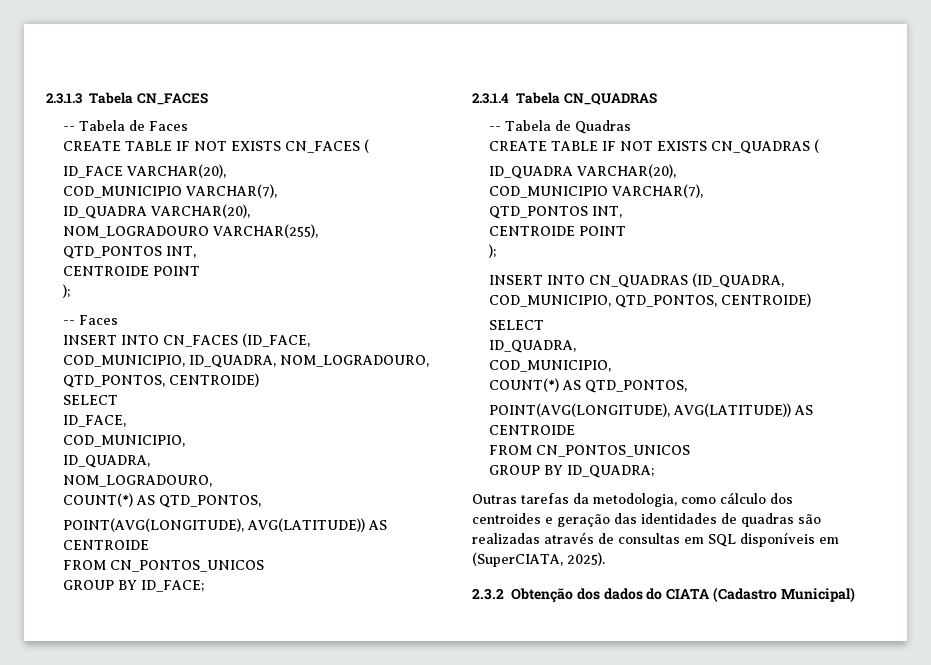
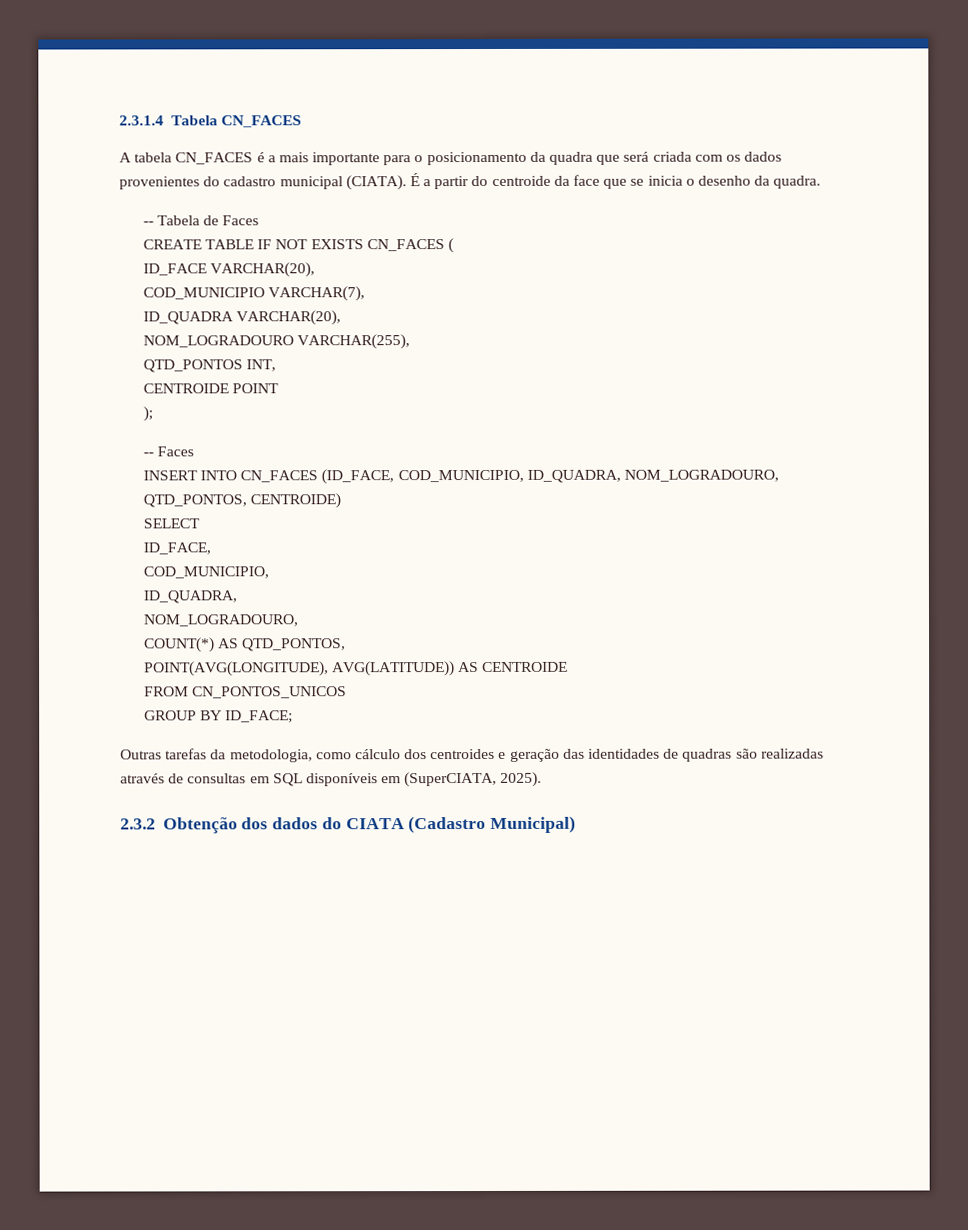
[46,93,82,104] 2.3.1.3 -> [119,115,164,126] 2.3.1.4
(208, 99) none -> [119,151,783,166] [119,173,822,191] // A tabela CN_FACES é a mais importante para o posicionamento da quadra que será criada com os dados provenientes do cadastro municipal (CIATA). É a partir do centroide da face que se inicia o desenho da quadra.
[472,92,657,105] [489,120,632,134] [489,139,820,154] [489,164,677,179] [489,184,704,198] [489,206,623,219] [489,226,627,236] [489,244,497,258] [489,273,785,288] [489,293,812,308] [489,320,545,330] [489,340,577,353] [489,360,612,372] [489,378,688,393] [489,403,814,417] [489,425,576,435] [489,445,691,457] [489,465,655,478] // 2.3.1.4 Tabela CN_QUADRAS // -- Tabela de Quadras // CREATE TABLE IF NOT EXISTS CN_QUADRAS ( // ID_QUADRA VARCHAR(20), // COD_MUNICIPIO VARCHAR(7), // QTD_PONTOS INT, // CENTROIDE POINT // ); // INSERT INTO CN_QUADRAS (ID_QUADRA, COD_MUNICIPIO, QTD_PONTOS, CENTROIDE) // SELECT // ID_QUADRA, // COD_MUNICIPIO, // COUNT(*) AS QTD_PONTOS, // POINT(AVG(LONGITUDE), AVG(LATITUDE)) AS CENTROIDE // FROM CN_PONTOS_UNICOS // GROUP BY ID_QUADRA; -> (294, 717) none

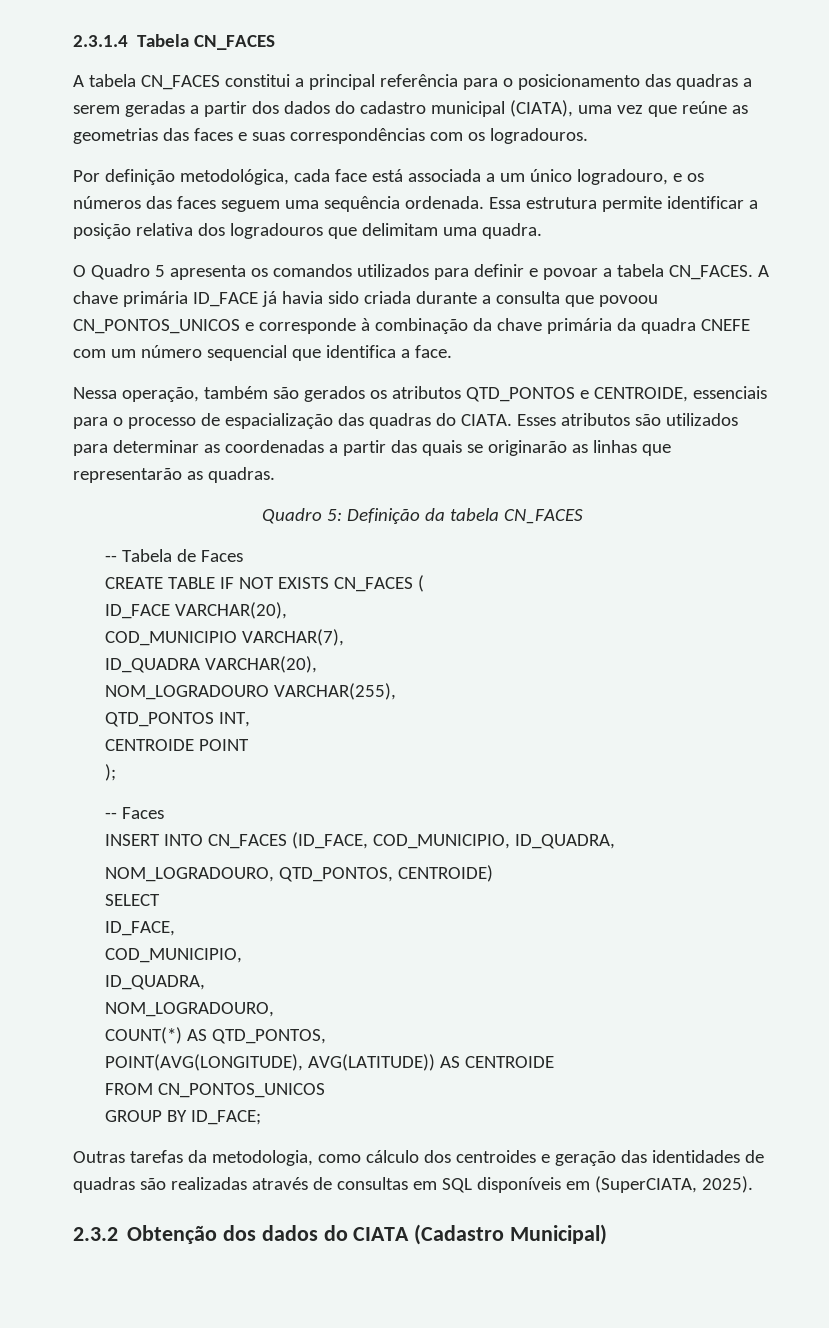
[256,151,783,166] [119,173,822,191] é a mais importante para o posicionamento da quadra que será criada com os dados provenientes do cadastro municipal (CIATA). É a partir do centroide da face que se inicia o desenho da quadra. -> [224,74,752,90] [73,100,748,117] [73,128,588,144] [73,169,704,185] [73,196,758,212] [73,223,542,239] [73,264,769,280] [73,291,658,307] [73,318,750,334] [73,345,452,361] [73,386,767,402] [73,413,738,429] [73,440,671,456] [73,467,275,483] [262,508,583,524] constitui a principal referência para o posicionamento das quadras a serem geradas a partir dos dados do cadastro municipal (CIATA), uma vez que reúne as geometrias das faces e suas correspondências com os logradouros. // Por definição metodológica, cada face está associada a um único logradouro, e os números das faces seguem uma sequência ordenada. Essa estrutura permite identificar a posição relativa dos logradouros que delimitam uma quadra. // O Quadro 5 apresenta os comandos utilizados para definir e povoar a tabela CN_FACES. A chave primária ID_FACE já havia sido criada durante a consulta que povoou CN_PONTOS_UNICOS e corresponde à combinação da chave primária da quadra CNEFE com um número sequencial que identifica a face. // Nessa operação, também são gerados os atributos QTD_PONTOS e CENTROIDE, essenciais para o processo de espacialização das quadras do CIATA. Esses atributos são utilizados para determinar as coordenadas a partir das quais se originarão as linhas que representarão as quadras. // Quadro 5: Definição da tabela CN_FACES
(621, 476) none -> (616, 841) //

